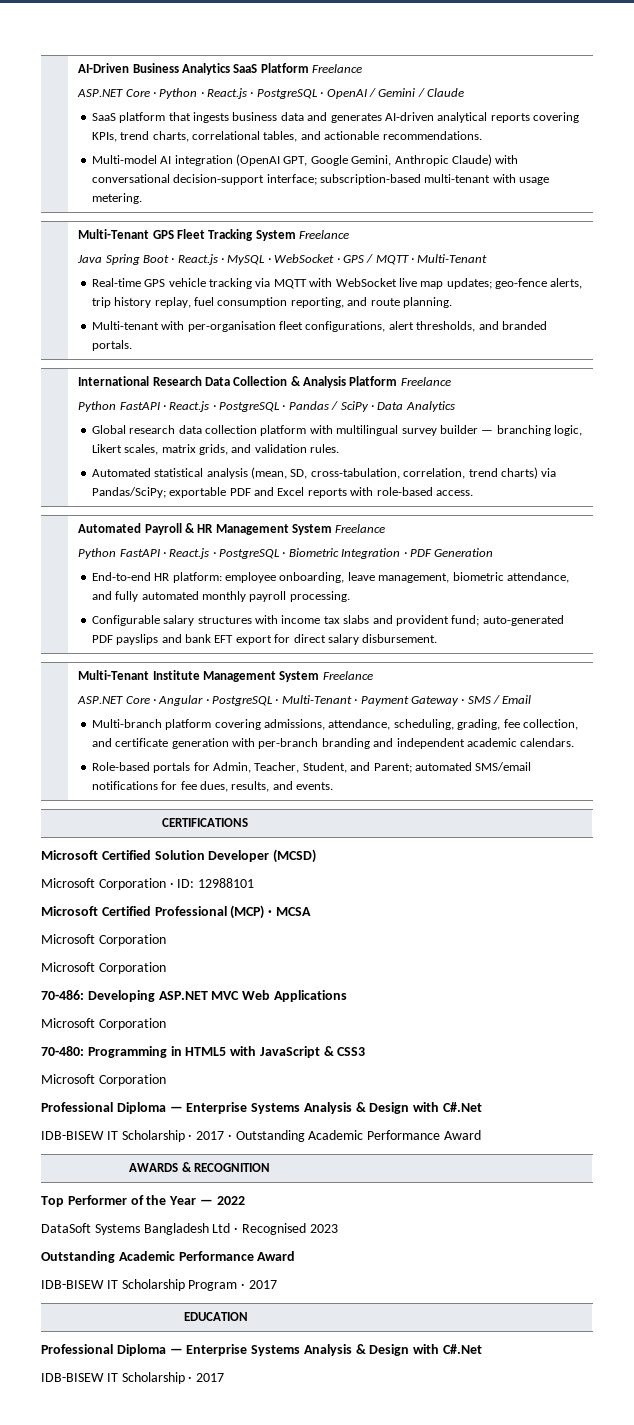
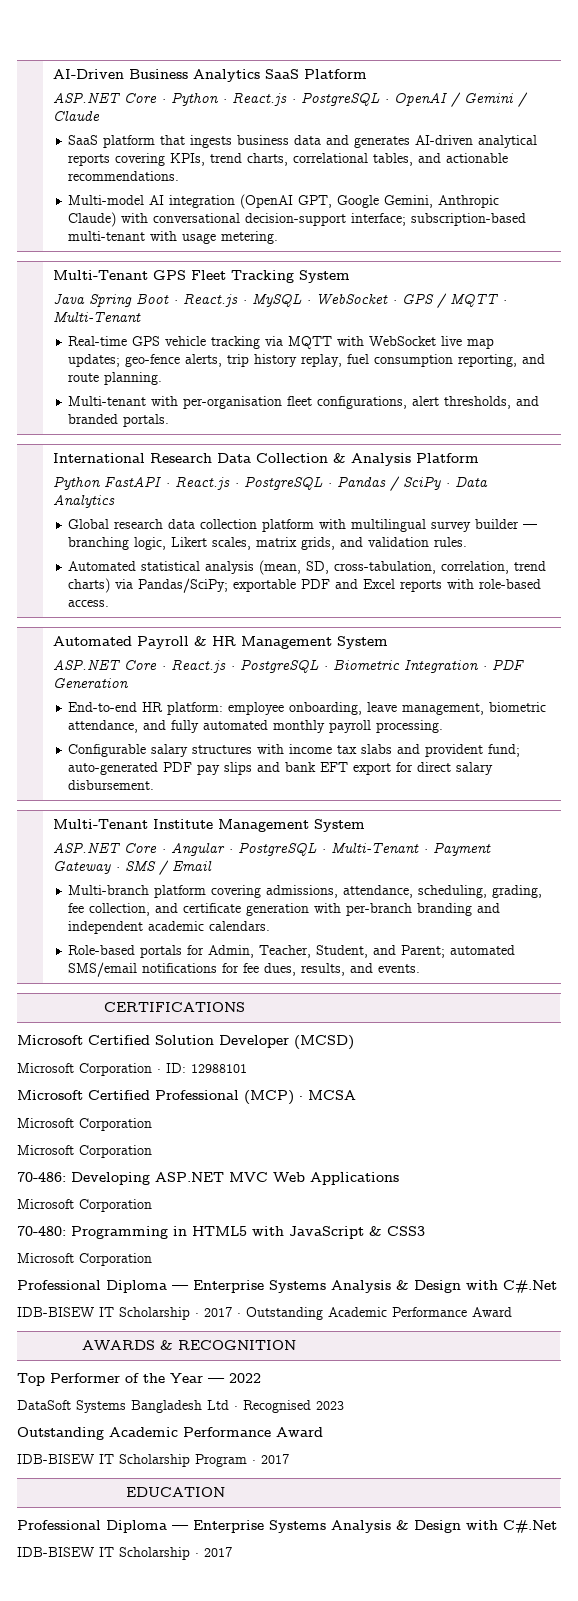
[312,64,363,73] Freelance -> (367, 74) none
[299,230,350,239] Freelance -> (350, 276) none
[400,377,451,386] Freelance -> (479, 458) none
[335,524,386,533] [78,548,160,559] Freelance // Python FastAPI -> [52,659,157,670] // ASP.NET Core
[116,634,159,645] payslips -> [197,762,253,775] pay slips
[322,671,373,680] Freelance -> (365, 825) none

